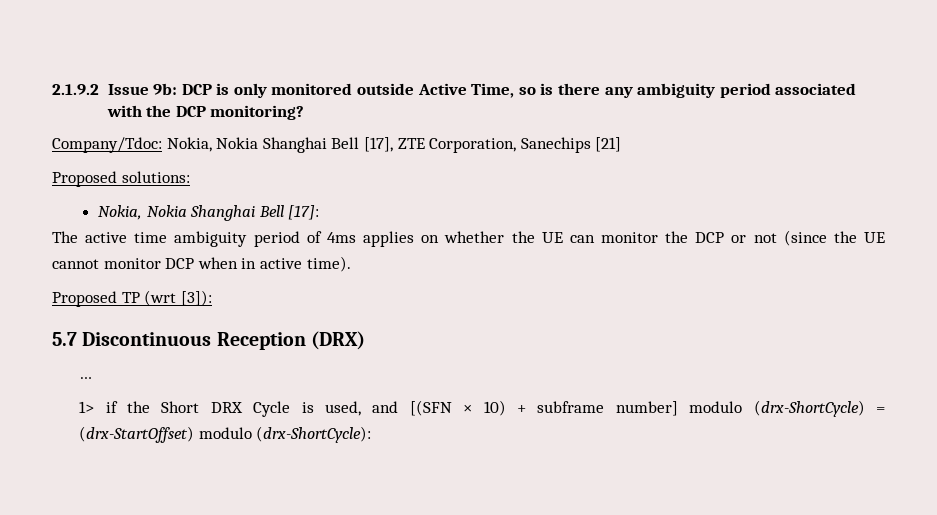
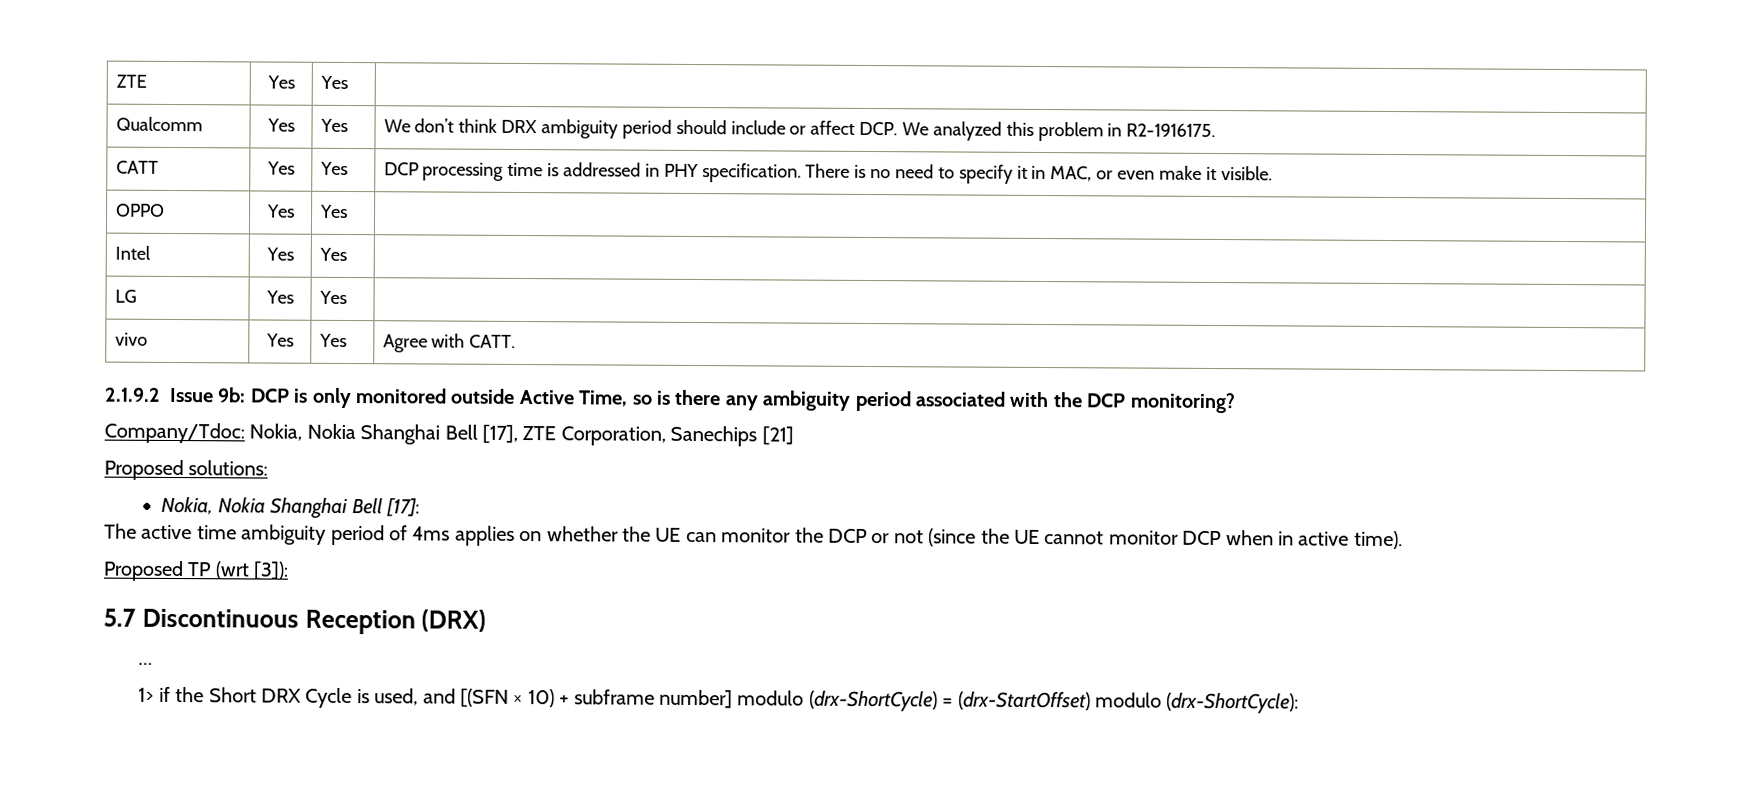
(52, 89) none -> [115,74,147,88] [266,75,295,89] [319,75,348,89] [115,116,203,132] [266,118,295,132] [319,118,348,132] [383,118,1217,142] [115,160,159,174] [266,161,295,175] [319,161,348,175] [383,162,1273,184] [115,203,165,217] [266,204,295,218] [319,204,348,218] [114,245,151,260] [265,247,294,261] [318,247,347,261] [114,289,137,303] [265,290,294,304] [318,290,347,304] [114,332,148,346] [265,333,294,347] [318,333,347,347] [382,333,517,353] ZTE | Yes | Yes | // Qualcomm | Yes | Yes | We don’t think DRX ambiguity period should include or affect DCP. We analyzed this problem in R2-1916175. // CATT | Yes | Yes | DCP processing time is addressed in PHY specification. There is no need to specify it in MAC, or even make it visible. // OPPO | Yes | Yes | // Intel | Yes | Yes | // LG | Yes | Yes | // vivo | Yes | Yes | Agree with CATT. //

